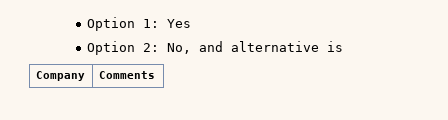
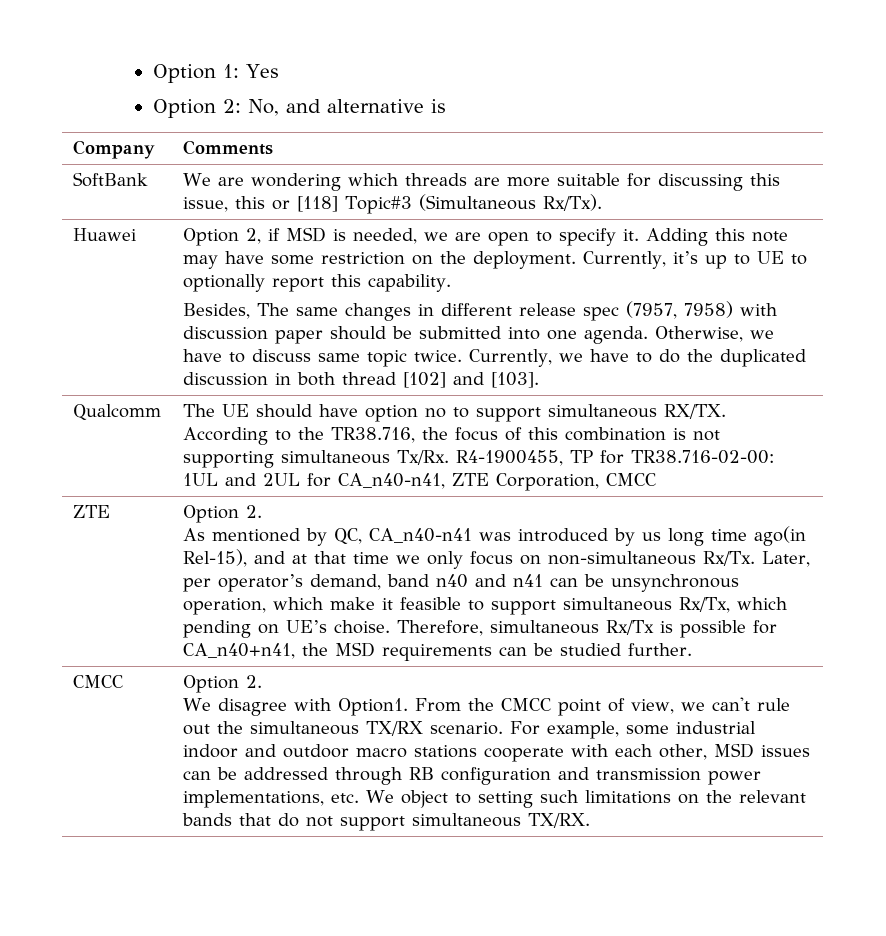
(155, 75) none -> [72,172,148,187] [182,173,780,191] [182,194,602,214] [72,228,136,241] [182,227,788,246] [182,251,807,269] [182,274,451,292] [182,301,777,321] [182,326,774,344] [182,349,806,367] [182,372,539,388] [72,404,161,421] [182,404,726,422] [182,427,720,445] [182,450,774,468] [182,473,657,491] [72,505,110,518] [182,505,262,523] [182,526,806,546] [182,549,810,569] [182,574,739,592] [182,597,787,615] [182,620,777,638] [182,642,692,661] [72,675,124,688] [182,675,262,693] [182,697,790,716] [182,721,756,739] [182,743,810,762] [182,767,761,785] [182,790,806,808] [181,813,590,831] // SoftBank | We are wondering which threads are more suitable for discussing this issue, this or [118] Topic#3 (Simultaneous Rx/Tx). // Huawei | Option 2, if MSD is needed, we are open to specify it. Adding this note may have some restriction on the deployment. Currently, it’s up to UE to optionally report this capability. // Besides, The same changes in different release spec (7957, 7958) with discussion paper should be submitted into one agenda. Otherwise, we have to discuss same topic twice. Currently, we have to do the duplicated discussion in both thread [102] and [103]. // Qualcomm | The UE should have option no to support simultaneous RX/TX. According to the TR38.716, the focus of this combination is not supporting simultaneous Tx/Rx. R4-1900455, TP for TR38.716-02-00: 1UL and 2UL for CA_n40-n41, ZTE Corporation, CMCC // ZTE | Option 2. // As mentioned by QC, CA_n40-n41 was introduced by us long time ago(in Rel-15), and at that time we only focus on non-simultaneous Rx/Tx. Later, per operator’s demand, band n40 and n41 can be unsynchronous operation, which make it feasible to support simultaneous Rx/Tx, which pending on UE’s choise. Therefore, simultaneous Rx/Tx is possible for CA_n40+n41, the MSD requirements can be studied further. // CMCC | Option 2. // We disagree with Option1. From the CMCC point of view, we can't rule out the simultaneous TX/RX scenario. For example, some industrial indoor and outdoor macro stations cooperate with each other, MSD issues can be addressed through RB configuration and transmission power implementations, etc. We object to setting such limitations on the relevant bands that do not support simultaneous TX/RX.

